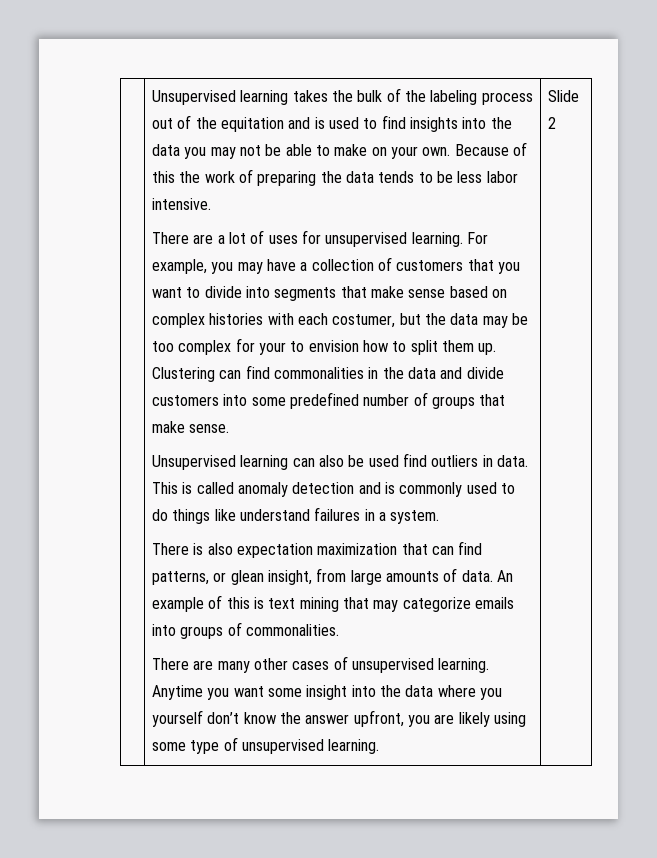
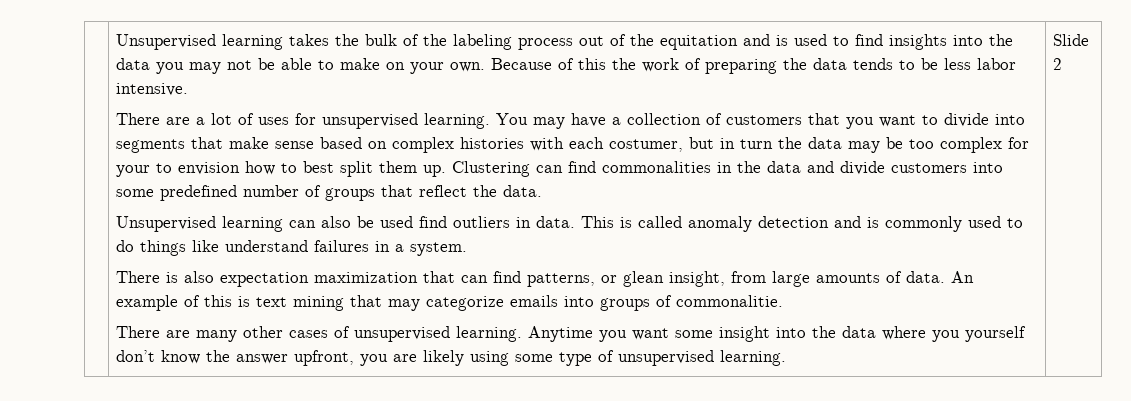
[466,232,488,244] [152,259,234,274] For example, you -> [496,113,529,125] You
(421, 319) none -> [720,138,774,149] in turn
(407, 346) none -> [303,161,335,173] best
[152,421,230,433] make sense. -> [419,185,543,197] reflect the data.
[246,624,340,636] commonalities. -> [676,295,784,307] commonalitie.

